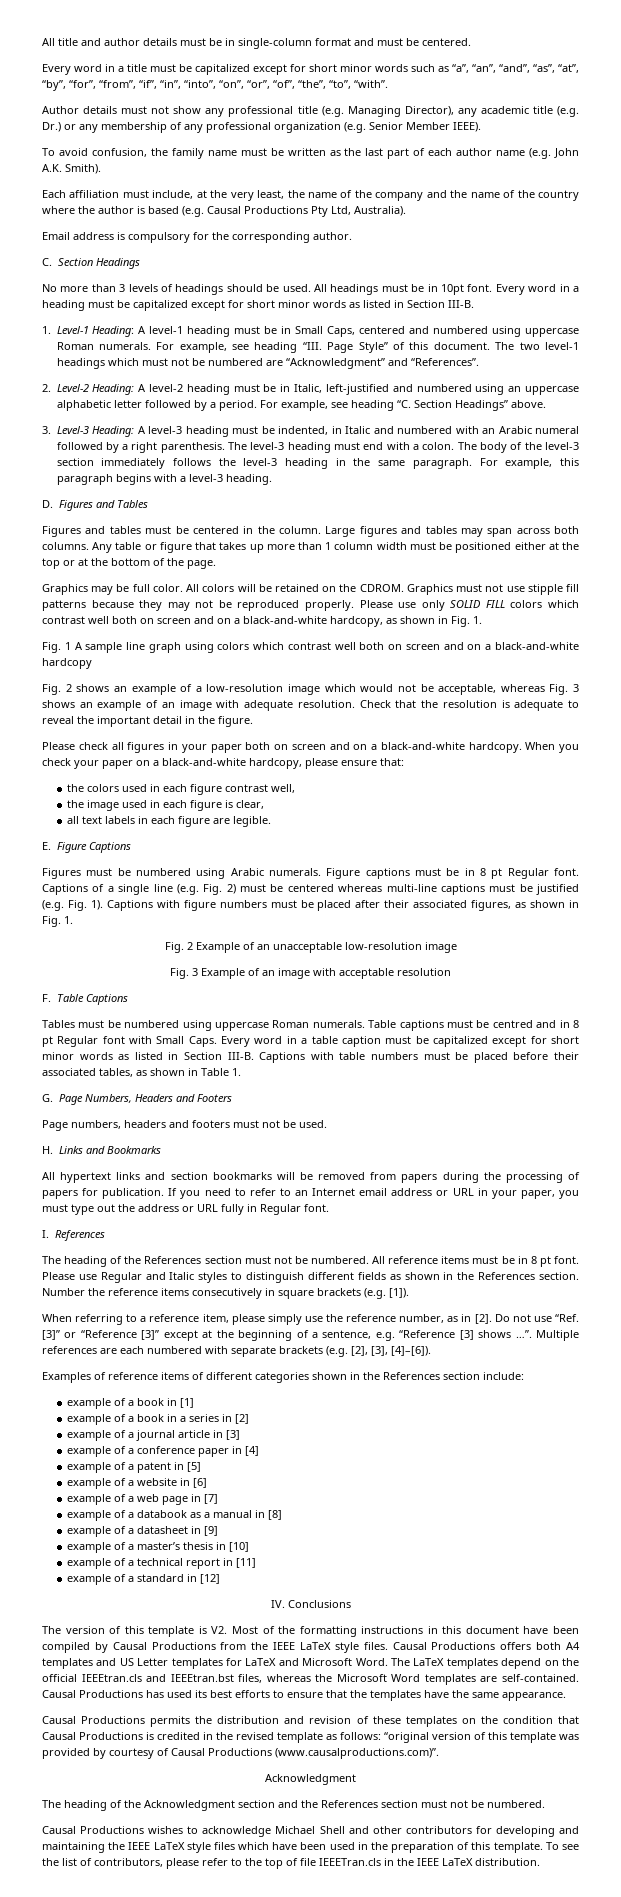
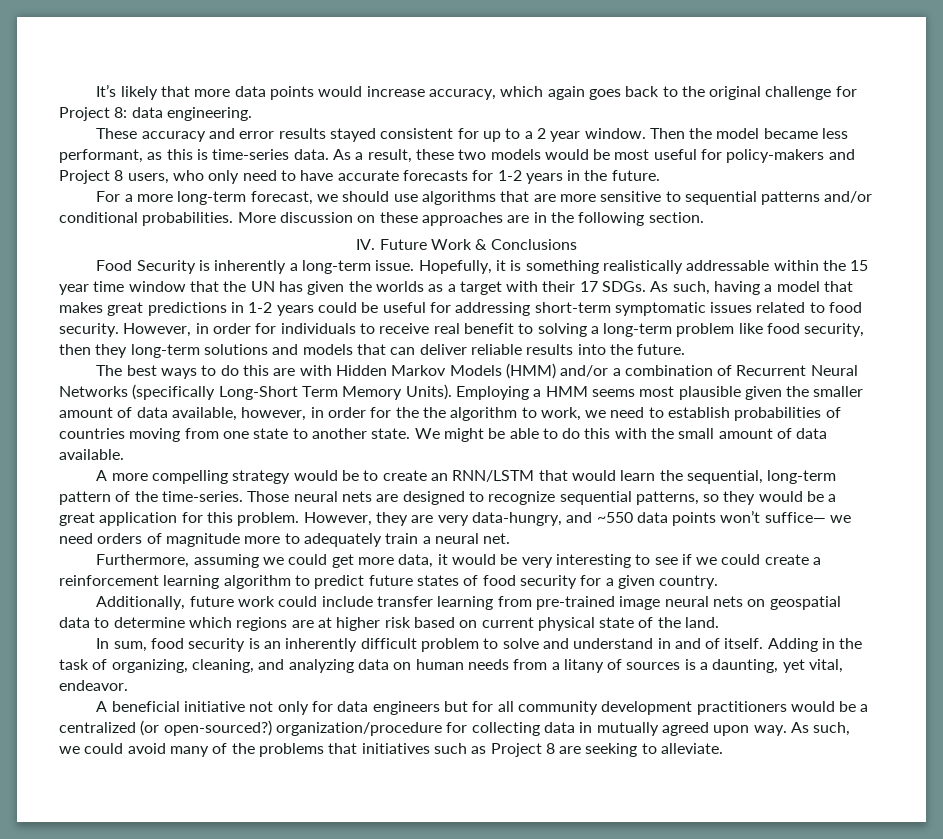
[42,38,471,49] [42,64,579,75] [42,80,388,91] [42,106,579,117] [42,122,481,133] [42,148,580,159] [42,164,101,174] [42,190,580,201] [42,206,406,217] [42,232,352,243] [42,258,140,269] [42,284,579,295] [42,300,474,311] [42,326,580,337] [56,342,580,353] [56,358,479,369] [42,384,579,395] [56,400,546,411] [42,426,579,437] [56,442,579,453] [56,458,579,469] [56,474,272,485] [42,500,148,511] [42,526,579,537] [42,542,579,553] [42,558,216,569] [42,584,579,595] [42,600,579,611] [42,616,482,627] [42,642,579,653] [42,658,92,669] [42,684,579,695] [42,700,579,711] [42,716,253,727] [42,742,579,753] [42,758,404,769] [66,784,295,795] [66,800,264,811] [66,816,271,827] [42,842,131,853] [42,868,579,879] [42,884,579,895] [42,900,579,911] [42,916,73,927] [164,942,457,953] [170,968,451,979] [42,994,128,1005] [42,1020,579,1031] [42,1036,580,1047] [42,1052,580,1063] [42,1068,241,1077] [42,1094,232,1105] [42,1120,327,1131] [42,1146,161,1154] [42,1172,581,1183] [42,1188,579,1199] [42,1204,329,1215] [42,1230,105,1241] [42,1256,579,1267] [42,1272,579,1283] [42,1288,409,1299] [42,1314,579,1325] [42,1330,579,1341] [42,1346,431,1357] [42,1372,524,1383] [66,1398,194,1409] [66,1414,249,1425] [66,1430,240,1441] [66,1446,259,1457] [66,1462,201,1473] [66,1478,207,1489] [66,1494,218,1505] [66,1510,282,1521] [66,1526,218,1537] [66,1542,249,1553] [66,1558,256,1569] [66,1574,220,1585] [270,1600,351,1608] [42,1626,579,1637] [42,1642,580,1653] [42,1658,579,1669] [42,1674,579,1685] [42,1690,566,1701] [42,1716,580,1727] [42,1732,579,1743] [42,1748,439,1759] [265,1774,356,1785] [42,1800,545,1811] [42,1826,579,1837] [42,1842,580,1853] [42,1858,540,1869] All title and author details must be in single-column format and must be centered. // Every word in a title must be capitalized except for short minor words such as “a”, “an”, “and”, “as”, “at”, “by”, “for”, “from”, “if”, “in”, “into”, “on”, “or”, “of”, “the”, “to”, “with”. // Author details must not show any professional title (e.g. Managing Director), any academic title (e.g. Dr.) or any membership of any professional organization (e.g. Senior Member IEEE). // To avoid confusion, the family name must be written as the last part of each author name (e.g. John A.K. Smith). // Each affiliation must include, at the very least, the name of the company and the name of the country where the author is based (e.g. Causal Productions Pty Ltd, Australia). // Email address is compulsory for the corresponding author. // C. Section Headings // No more than 3 levels of headings should be used. All headings must be in 10pt font. Every word in a heading must be capitalized except for short minor words as listed in Section III-B. // 1. Level-1 Heading: A level-1 heading must be in Small Caps, centered and numbered using uppercase Roman numerals. For example, see heading “III. Page Style” of this document. The two level-1 headings which must not be numbered are “Acknowledgment” and “References”. // 2. Level-2 Heading: A level-2 heading must be in Italic, left-justified and numbered using an uppercase alphabetic letter followed by a period. For example, see heading “C. Section Headings” above. // 3. Level-3 Heading: A level-3 heading must be indented, in Italic and numbered with an Arabic numeral followed by a right parenthesis. The level-3 heading must end with a colon. The body of the level-3 section immediately follows the level-3 heading in the same paragraph. For example, this paragraph begins with a level-3 heading. // D. Figures and Tables // Figures and tables must be centered in the column. Large figures and tables may span across both columns. Any table or figure that takes up more than 1 column width must be positioned either at the top or at the bottom of the page. // Graphics may be full color. All colors will be retained on the CDROM. Graphics must not use stipple fill patterns because they may not be reproduced properly. Please use only SOLID FILL colors which contrast well both on screen and on a black-and-white hardcopy, as shown in Fig. 1. // Fig. 1 A sample line graph using colors which contrast well both on screen and on a black-and-white hardcopy // Fig. 2 shows an example of a low-resolution image which would not be acceptable, whereas Fig. 3 shows an example of an image with adequate resolution. Check that the resolution is adequate to reveal the important detail in the figure. // Please check all figures in your paper both on screen and on a black-and-white hardcopy. When you check your paper on a black-and-white hardcopy, please ensure that: // the colors used in each figure contrast well, // the image used in each figure is clear, // all text labels in each figure are legible. // E. Figure Captions // Figures must be numbered using Arabic numerals. Figure captions must be in 8 pt Regular font. Captions of a single line (e.g. Fig. 2) must be centered whereas multi-line captions must be justified (e.g. Fig. 1). Captions with figure numbers must be placed after their associated figures, as shown in Fig. 1. // Fig. 2 Example of an unacceptable low-resolution image // Fig. 3 Example of an image with acceptable resolution // F. Table Captions // Tables must be numbered using uppercase Roman numerals. Table captions must be centred and in 8 pt Regular font with Small Caps. Every word in a table caption must be capitalized except for short minor words as listed in Section III-B. Captions with table numbers must be placed before their associated tables, as shown in Table 1. // G. Page Numbers, Headers and Footers // Page numbers, headers and footers must not be used. // H. Links and Bookmarks // All hypertext links and section bookmarks will be removed from papers during the processing of papers for publication. If you need to refer to an Internet email address or URL in your paper, you must type out the address or URL fully in Regular font. // I. References // The heading of the References section must not be numbered. All reference items must be in 8 pt font. Please use Regular and Italic styles to distinguish different fields as shown in the References section. Number the reference items consecutively in square brackets (e.g. [1]). // When referring to a reference item, please simply use the reference number, as in [2]. Do not use “Ref. [3]” or “Reference [3]” except at the beginning of a sentence, e.g. “Reference [3] shows …”. Multiple references are each numbered with separate brackets (e.g. [2], [3], [4]–[6]). // Examples of reference items of different categories shown in the References section include: // example of a book in [1] // example of a book in a series in [2] // example of a journal article in [3] // example of a conference paper in [4] // example of a patent in [5] // example of a website in [6] // example of a web page in [7] // example of a databook as a manual in [8] // example of a datasheet in [9] // example of a master’s thesis in [10] // example of a technical report in [11] // example of a standard in [12] // IV. Conclusions // The version of this template is V2. Most of the formatting instructions in this document have been compiled by Causal Productions from the IEEE LaTeX style files. Causal Productions offers both A4 templates and US Letter templates for LaTeX and Microsoft Word. The LaTeX templates depend on the official IEEEtran.cls and IEEEtran.bst files, whereas the Microsoft Word templates are self-contained. Causal Productions has used its best efforts to ensure that the templates have the same appearance. // Causal Productions permits the distribution and revision of these templates on the condition that Causal Productions is credited in the revised template as follows: “original version of this template was provided by courtesy of Causal Productions (www.causalproductions.com)”. // Acknowledgment // The heading of the Acknowledgment section and the References section must not be numbered. // Causal Productions wishes to acknowledge Michael Shell and other contributors for developing and maintaining the IEEE LaTeX style files which have been used in the preparation of this template. To see the list of contributors, please refer to the top of file IEEETran.cls in the IEEE LaTeX distribution. -> [96,84,857,100] [59,107,252,121] [96,128,849,142] [59,149,855,163] [59,170,660,184] [96,191,873,205] [59,212,704,226] [356,239,577,250] [96,260,869,274] [59,281,854,295] [59,302,863,316] [59,323,865,337] [59,344,686,358] [96,363,858,379] [59,384,864,400] [59,407,841,421] [59,428,828,442] [59,449,124,460] [96,470,837,484] [59,491,837,505] [59,510,852,526] [59,533,511,547] [96,554,822,568] [59,575,719,589] [96,596,841,610] [59,617,720,631] [96,638,863,652] [59,659,844,673] [59,680,128,691] [96,701,869,715] [59,720,851,736] [59,743,724,757] It’s likely that more data points would increase accuracy, which again goes back to the original challenge for Project 8: data engineering. // These accuracy and error results stayed consistent for up to a 2 year window. Then the model became less performant, as this is time-series data. As a result, these two models would be most useful for policy-makers and Project 8 users, who only need to have accurate forecasts for 1-2 years in the future. // For a more long-term forecast, we should use algorithms that are more sensitive to sequential patterns and/or conditional probabilities. More discussion on these approaches are in the following section. // IV. Future Work & Conclusions // Food Security is inherently a long-term issue. Hopefully, it is something realistically addressable within the 15 year time window that the UN has given the worlds as a target with their 17 SDGs. As such, having a model that makes great predictions in 1-2 years could be useful for addressing short-term symptomatic issues related to food security. However, in order for individuals to receive real benefit to solving a long-term problem like food security, then they long-term solutions and models that can deliver reliable results into the future. // The best ways to do this are with Hidden Markov Models (HMM) and/or a combination of Recurrent Neural Networks (specifically Long-Short Term Memory Units). Employing a HMM seems most plausible given the smaller amount of data available, however, in order for the the algorithm to work, we need to establish probabilities of countries moving from one state to another state. We might be able to do this with the small amount of data available. // A more compelling strategy would be to create an RNN/LSTM that would learn the sequential, long-term pattern of the time-series. Those neural nets are designed to recognize sequential patterns, so they would be a great application for this problem. However, they are very data-hungry, and ~550 data points won’t suffice— we need orders of magnitude more to adequately train a neural net. // Furthermore, assuming we could get more data, it would be very interesting to see if we could create a reinforcement learning algorithm to predict future states of food security for a given country. // Additionally, future work could include transfer learning from pre-trained image neural nets on geospatial data to determine which regions are at higher risk based on current physical state of the land. // In sum, food security is an inherently difficult problem to solve and understand in and of itself. Adding in the task of organizing, cleaning, and analyzing data on human needs from a litany of sources is a daunting, yet vital, endeavor. // A beneficial initiative not only for data engineers but for all community development practitioners would be a centralized (or open-sourced?) organization/procedure for collecting data in mutually agreed upon way. As such, we could avoid many of the problems that initiatives such as Project 8 are seeking to alleviate.

